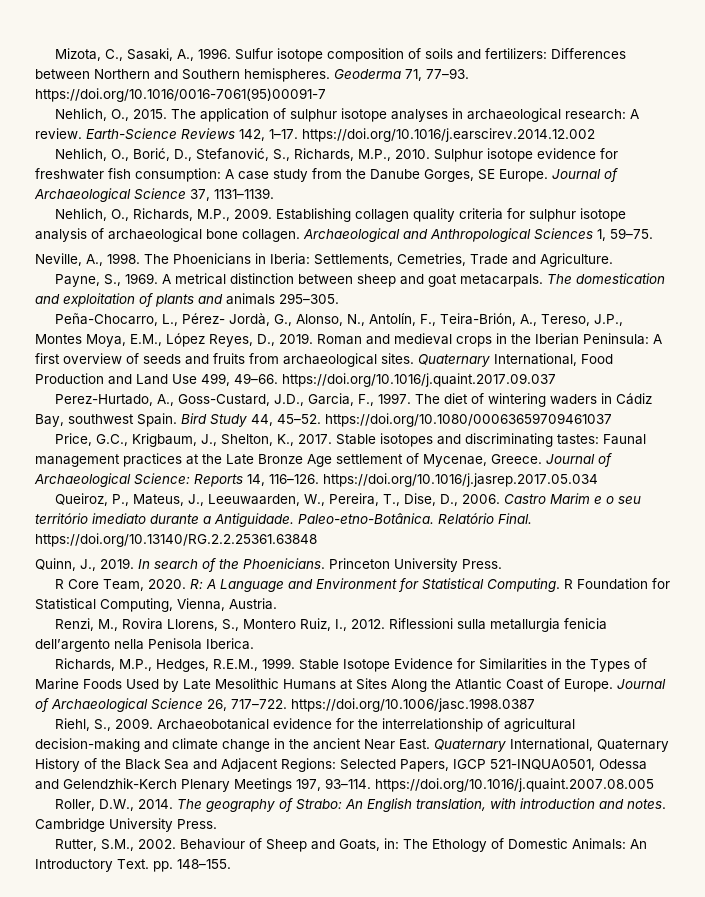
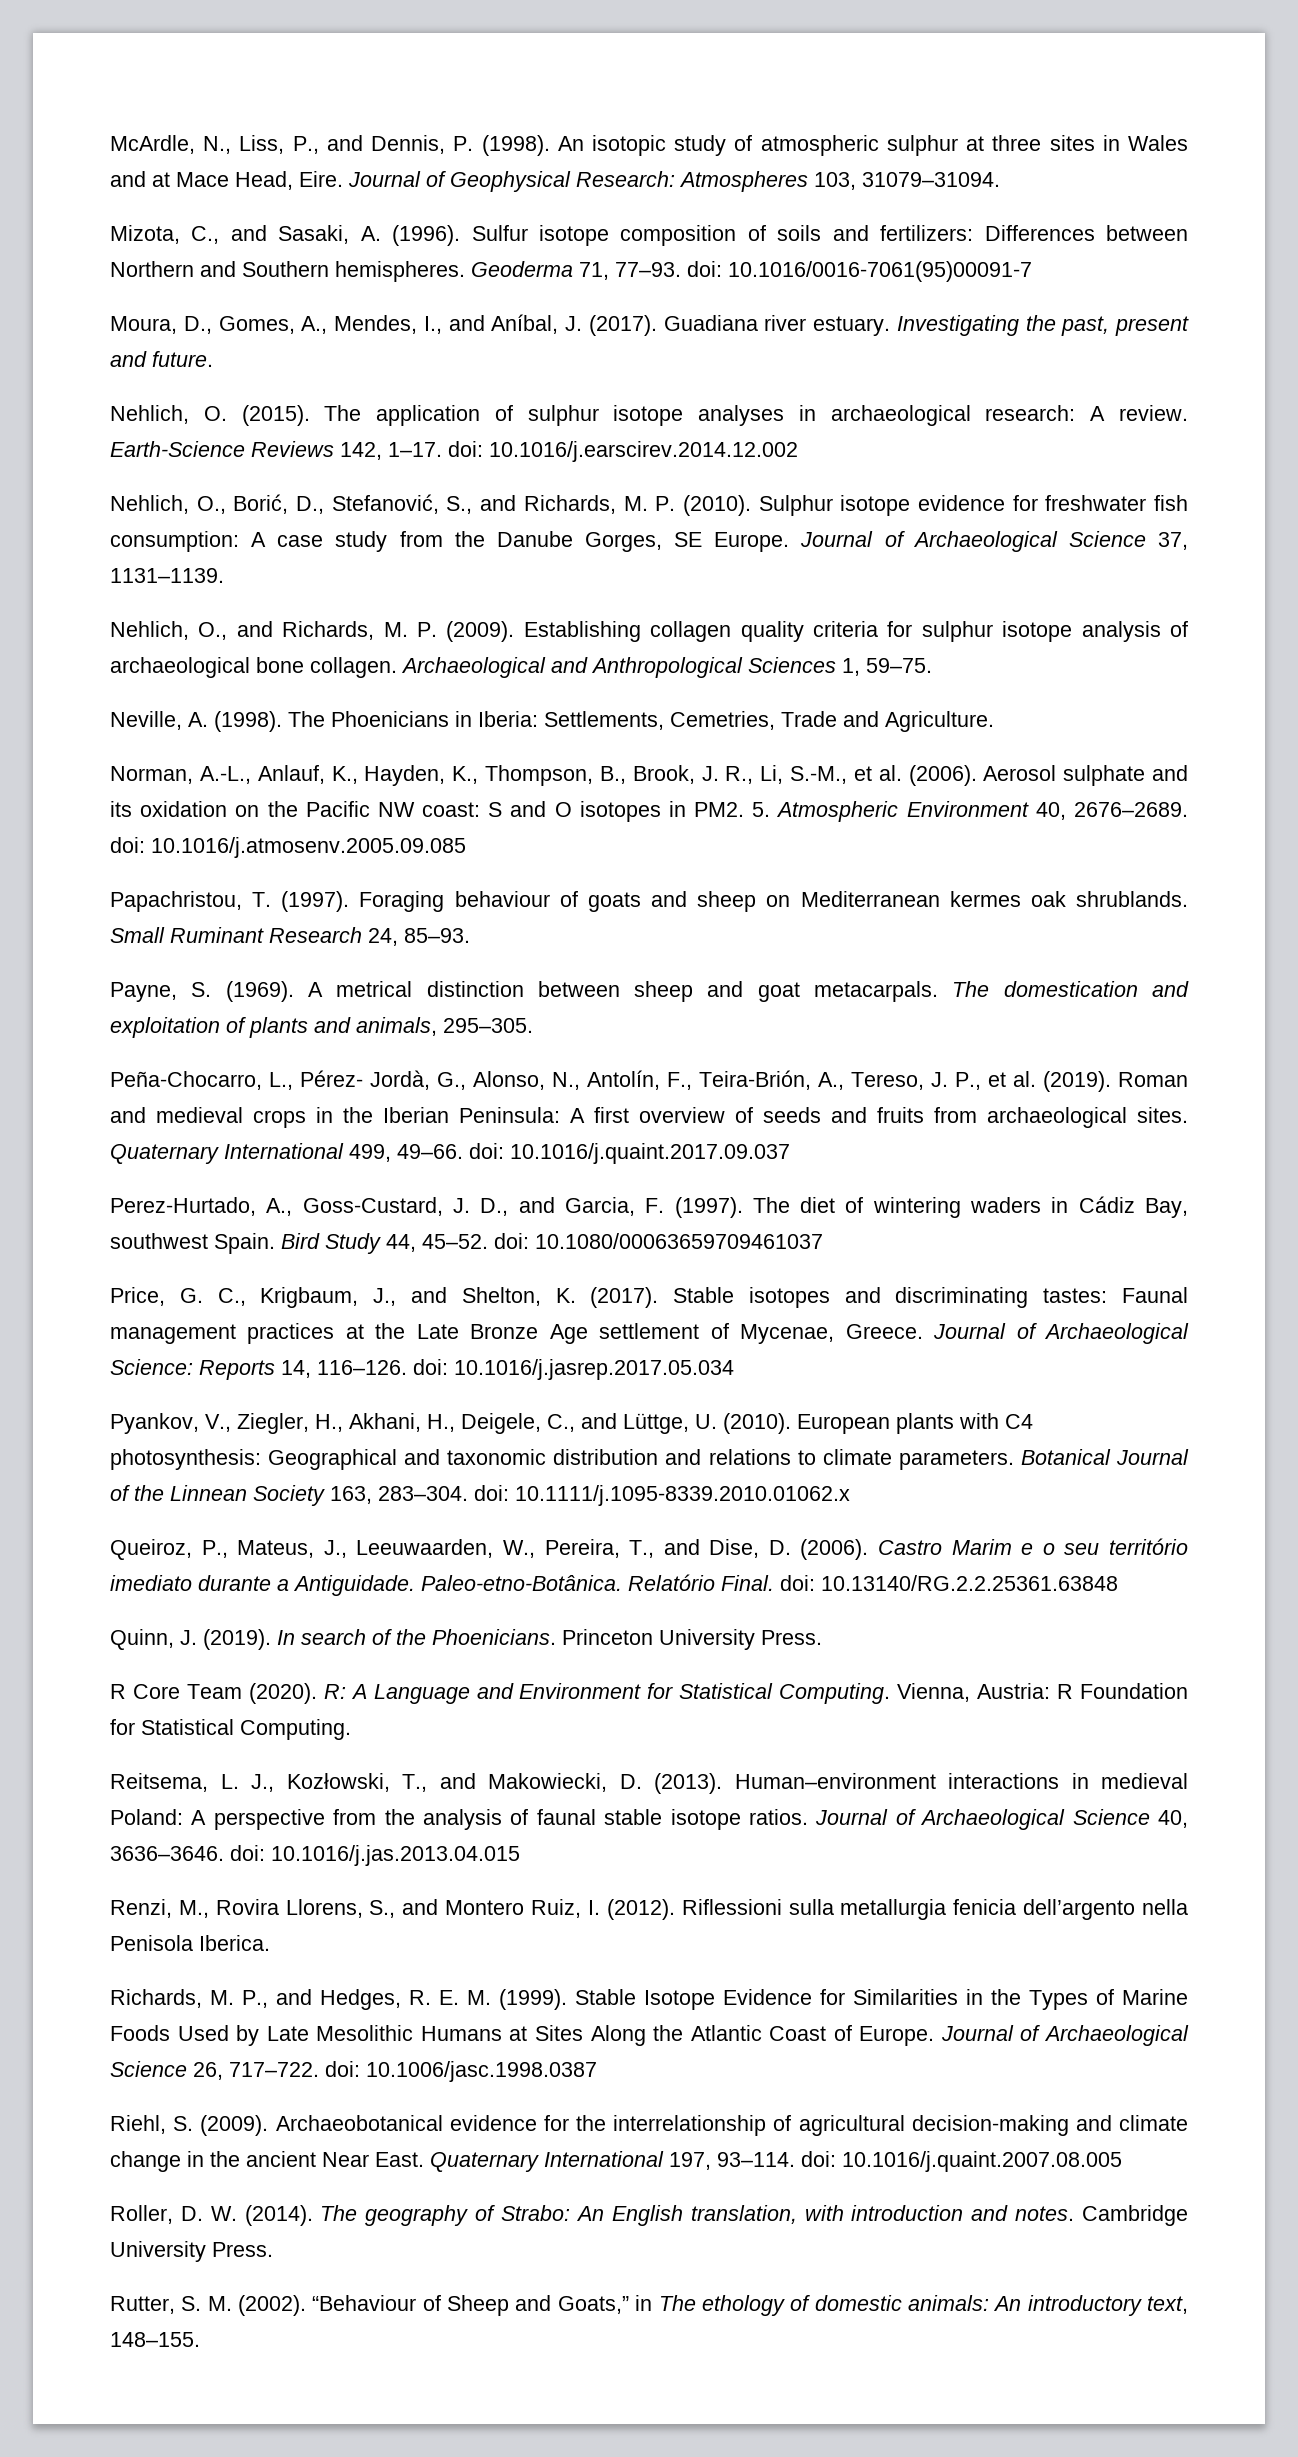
[54,48,231,61] Mizota, C., Sasaki, A., 1996. -> [110,135,1188,156] [110,171,1000,192] [110,225,461,246] McArdle, N., Liss, P., and Dennis, P. (1998). An isotopic study of atmospheric sulphur at three sites in Wales and at Mace Head, Eire. Journal of Geophysical Research: Atmospheres 103, 31079–31094. // Mizota, C., and Sasaki, A. (1996).
[35,88,326,102] [54,108,167,121] https://doi.org/10.1016/0016-7061(95)00091-7 // Nehlich, O., 2015. -> [687,261,1032,282] [110,314,1189,336] [110,351,213,367] [110,405,310,426] doi: 10.1016/0016-7061(95)00091-7 // Moura, D., Gomes, A., Mendes, I., and Aníbal, J. (2017). Guadiana river estuary. Investigating the past, present and future. // Nehlich, O. (2015).
[302,128,595,142] https://doi.org/10.1016/j.earscirev.2014.12.002 -> [448,441,798,462] doi: 10.1016/j.earscirev.2014.12.002
[293,148,430,161] Richards, M.P., 2010. -> [480,495,751,516] and Richards, M. P. (2010).
[132,208,272,221] Richards, M.P., 2009. -> [236,621,515,642] and Richards, M. P. (2009).
[86,253,140,266] A., 1998. -> [188,711,282,732] A. (1998).
(613, 260) none -> [110,765,1189,786] [110,801,1188,822] [110,837,466,858] [110,891,1189,912] [110,927,470,946] // Norman, A.-L., Anlauf, K., Hayden, K., Thompson, B., Brook, J. R., Li, S.-M., et al. (2006). Aerosol sulphate and its oxidation on the Pacific NW coast: S and O isotopes in PM2. 5. Atmospheric Environment 40, 2676–2689. doi: 10.1016/j.atmosenv.2005.09.085 // Papachristou, T. (1997). Foraging behaviour of goats and sheep on Mediterranean kermes oak shrublands. Small Ruminant Research 24, 85–93.
[103,273,158,286] S., 1969. -> [191,981,294,1002] S. (1969).
[226,293,275,305] animals -> [356,1017,437,1036] animals,
[593,314,623,326] [35,333,313,347] J.P., Montes Moya, E.M., López Reyes, D., 2019. -> [931,1071,1111,1092] J. P., et al. (2019).
[494,353,613,366] [35,373,556,387] [54,393,411,406] International, Food Production and Land Use 499, 49–66. https://doi.org/10.1016/j.quaint.2017.09.037 // Perez-Hurtado, A., Goss-Custard, J.D., Garcia, F., 1997. -> [224,1143,790,1164] [110,1197,743,1218] International 499, 49–66. doi: 10.1016/j.quaint.2017.09.037 // Perez-Hurtado, A., Goss-Custard, J. D., and Garcia, F. (1997).
[325,413,612,427] https://doi.org/10.1080/00063659709461037 -> [494,1233,823,1249] doi: 10.1080/00063659709461037
[95,433,332,447] G.C., Krigbaum, J., Shelton, K., 2017. -> [179,1287,659,1308] G. C., Krigbaum, J., and Shelton, K. (2017).
[323,473,598,487] https://doi.org/10.1016/j.jasrep.2017.05.034 -> [413,1359,734,1380] [110,1413,1033,1434] [110,1449,1189,1470] [110,1485,850,1506] doi: 10.1016/j.jasrep.2017.05.034 // Pyankov, V., Ziegler, H., Akhani, H., Deigele, C., and Lüttge, U. (2010). European plants with C4 photosynthesis: Geographical and taxonomic distribution and relations to climate parameters. Botanical Journal of the Linnean Society 163, 283–304. doi: 10.1111/j.1095-8339.2010.01062.x
[403,493,500,506] Dise, D., 2006. -> [663,1539,869,1560] and Dise, D. (2006).
[35,533,317,547] https://doi.org/10.13140/RG.2.2.25361.63848 -> [780,1575,1118,1591] doi: 10.13140/RG.2.2.25361.63848
[80,558,134,571] J., 2019. -> [180,1629,271,1650] J. (2019).
[102,579,186,591] Team, 2020. -> [186,1683,317,1704] Team (2020).
(560, 585) none -> [897,1683,1051,1702] Vienna, Austria:
[100,598,277,612] Computing, Vienna, Austria. -> [240,1719,351,1740] [110,1773,1188,1794] [110,1809,1188,1830] [110,1845,520,1866] Computing. // Reitsema, L. J., Kozłowski, T., and Makowiecki, D. (2013). Human–environment interactions in medieval Poland: A perspective from the analysis of faunal stable isotope ratios. Journal of Archaeological Science 40, 3636–3646. doi: 10.1016/j.jas.2013.04.015
(239, 625) none -> [402,1899,439,1915] and
[334,619,385,631] I., 2012. -> [587,1899,675,1920] I. (2012).
[118,658,295,672] M.P., Hedges, R.E.M., 1999. -> [210,1989,567,2010] M. P., and Hedges, R. E. M. (1999).
[291,698,535,712] https://doi.org/10.1006/jasc.1998.0387 -> [325,2061,597,2082] doi: 10.1006/jasc.1998.0387
[93,718,153,731] S., 2009. -> [173,2115,269,2136] S. (2009).
[510,738,669,752] [35,758,647,772] [35,778,654,792] [54,799,173,811] International, Quaternary History of the Black Sea and Adjacent Regions: Selected Papers, IGCP 521-INQUA0501, Odessa and Gelendzhik-Kerch Plenary Meetings 197, 93–114. https://doi.org/10.1016/j.quaint.2007.08.005 // Roller, D.W., 2014. -> [544,2151,1122,2172] [110,2205,313,2226] International 197, 93–114. doi: 10.1016/j.quaint.2007.08.005 // Roller, D. W. (2014).
[100,838,647,852] [35,859,173,872] S.M., 2002. Behaviour of Sheep and Goats, in: The Ethology of Domestic Animals: An Introductory Text. pp. -> [181,2295,1189,2316] S. M. (2002). “Behaviour of Sheep and Goats,” in The ethology of domestic animals: An introductory text,

